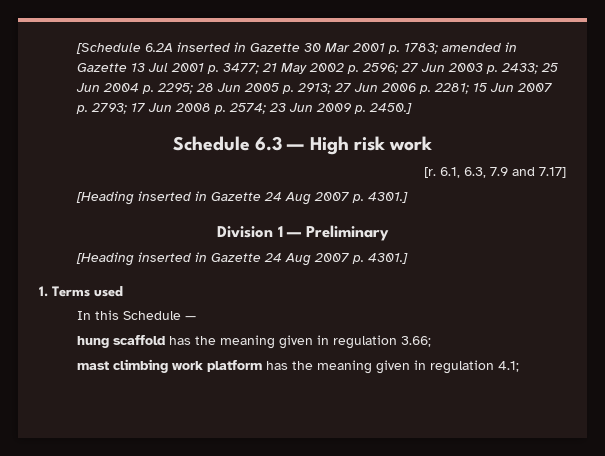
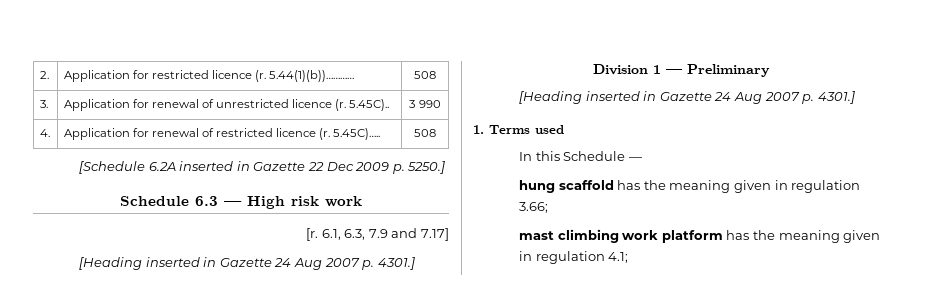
(76, 48) none -> [39,71,49,79] [63,70,355,82] [414,71,436,79] [39,100,48,108] [63,99,390,111] [409,100,441,108] [39,129,50,137] [63,128,381,140] [414,129,436,137] 2. | Application for restricted licence (r. 5.44(1)(b))………… | 508 // 3. | Application for renewal of unrestricted licence (r. 5.45C).. | 3 990 // 4. | Application for renewal of restricted licence (r. 5.45C)….. | 508 //
[304,42,518,54] [77,63,559,74] [76,83,553,94] [76,103,314,114] 30 Mar 2001 p. 1783; amended in Gazette 13 Jul 2001 p. 3477; 21 May 2002 p. 2596; 27 Jun 2003 p. 2433; 25 Jun 2004 p. 2295; 28 Jun 2005 p. 2913; 27 Jun 2006 p. 2281; 15 Jun 2007 p. 2793; 17 Jun 2008 p. 2574; 23 Jun -> [307,162,354,171] 22 Dec
[369,103,413,114] 2450.] -> [407,161,446,174] 5250.]

